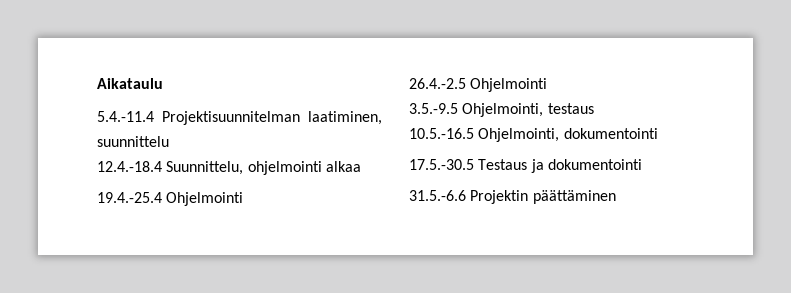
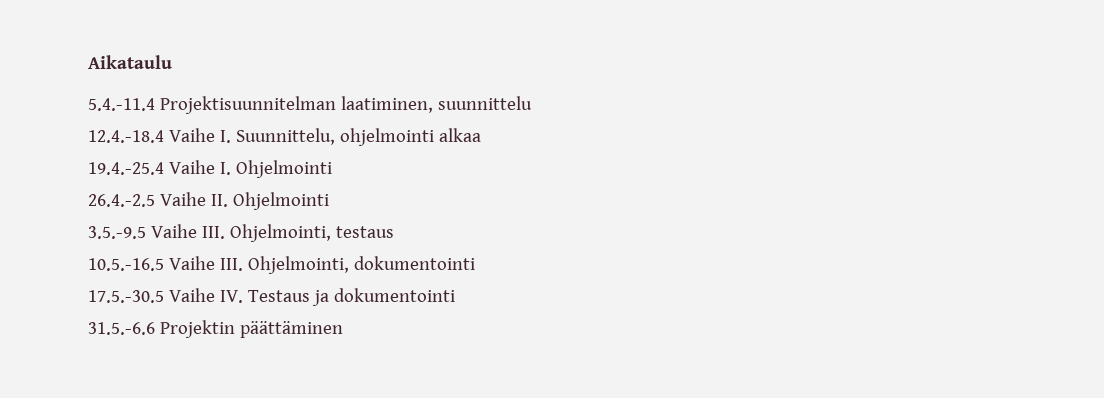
(162, 166) none -> [168,128,231,143] Vaihe I.
(162, 197) none -> [168,160,231,175] Vaihe I.
(466, 83) none -> [159,192,228,207] Vaihe II.
(458, 108) none -> [150,224,225,239] Vaihe III.
(474, 133) none -> [168,256,243,271] Vaihe III.
(474, 164) none -> [168,288,243,303] Vaihe IV.

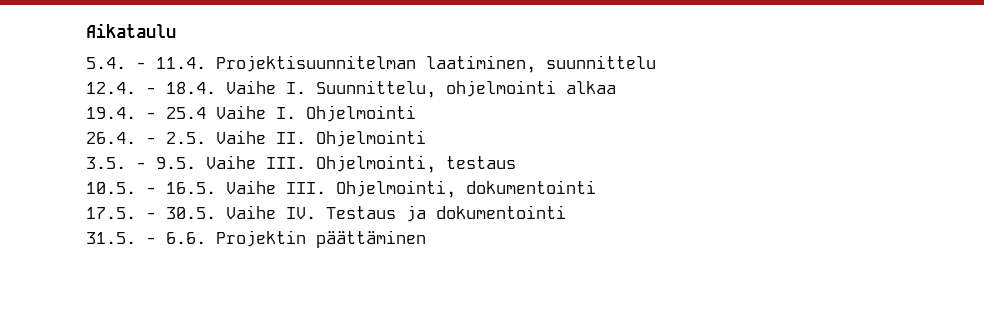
[88,98,155,111] 5.4.-11.4 -> [86,57,206,69] 5.4. - 11.4.
[88,130,164,143] 12.4.-18.4 -> [86,82,216,94] 12.4. - 18.4.
[88,162,164,175] 19.4.-25.4 -> [86,107,206,119] 19.4. - 25.4
[88,194,155,207] 26.4.-2.5 -> [86,132,206,144] 26.4. - 2.5.
[88,226,146,239] 3.5.-9.5 -> [86,157,196,169] 3.5. - 9.5.
[88,258,164,271] 10.5.-16.5 -> [86,182,216,194] 10.5. - 16.5.
[88,290,164,303] 17.5.-30.5 -> [86,207,216,219] 17.5. - 30.5.
[88,322,155,335] 31.5.-6.6 -> [86,232,206,244] 31.5. - 6.6.

